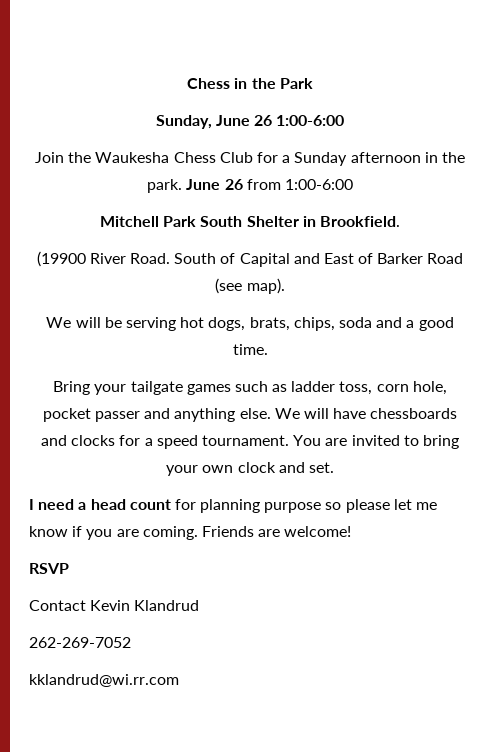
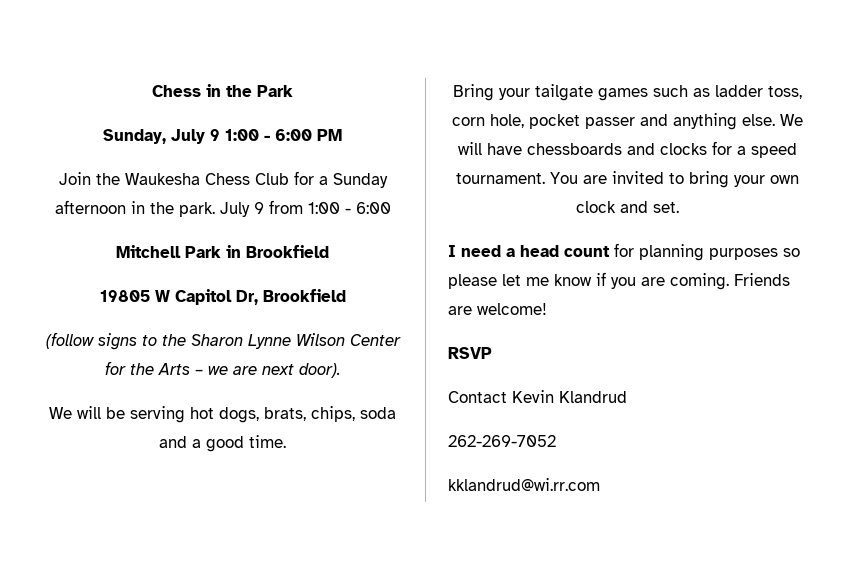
[215,115,345,126] June 26 1:00-6:00 -> [171,129,342,144] July 9 1:00 - 6:00 PM
[186,179,353,190] [100,216,400,227] [36,251,464,267] [215,278,285,294] June 26 from 1:00-6:00 // Mitchell Park South Shelter in Brookfield. // (19900 River Road. South of Capital and East of Barker Road (see map). -> [219,200,391,217] [116,245,329,258] [99,289,346,305] [45,332,401,350] [104,361,341,378] July 9 from 1:00 - 6:00 // Mitchell Park in Brookfield // 19805 W Capitol Dr, Brookfield // (follow signs to the Sharon Lynne Wilson Center for the Arts – we are next door).
[264,502,322,513] purpose -> [709,248,778,260] purposes

